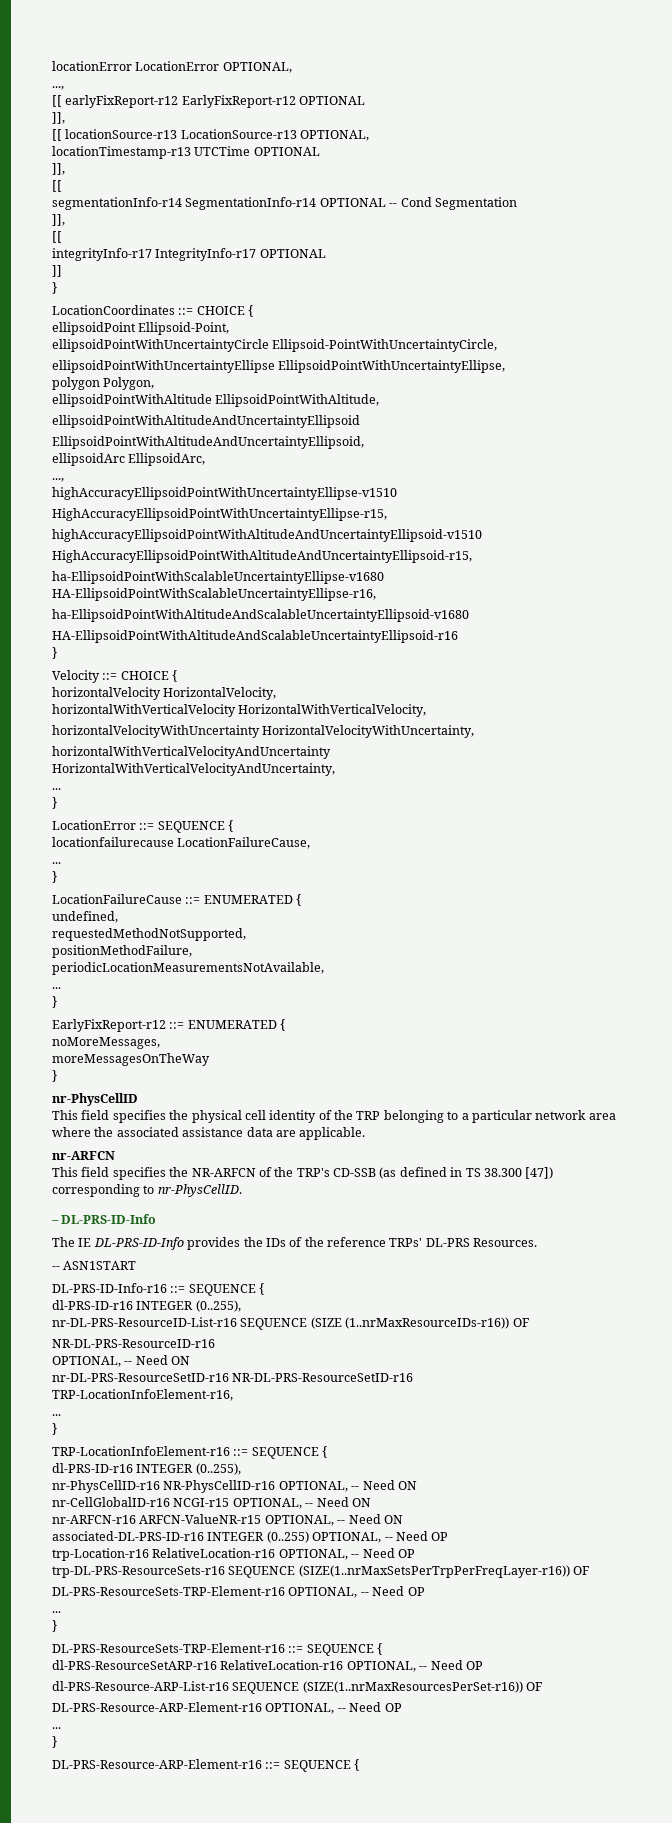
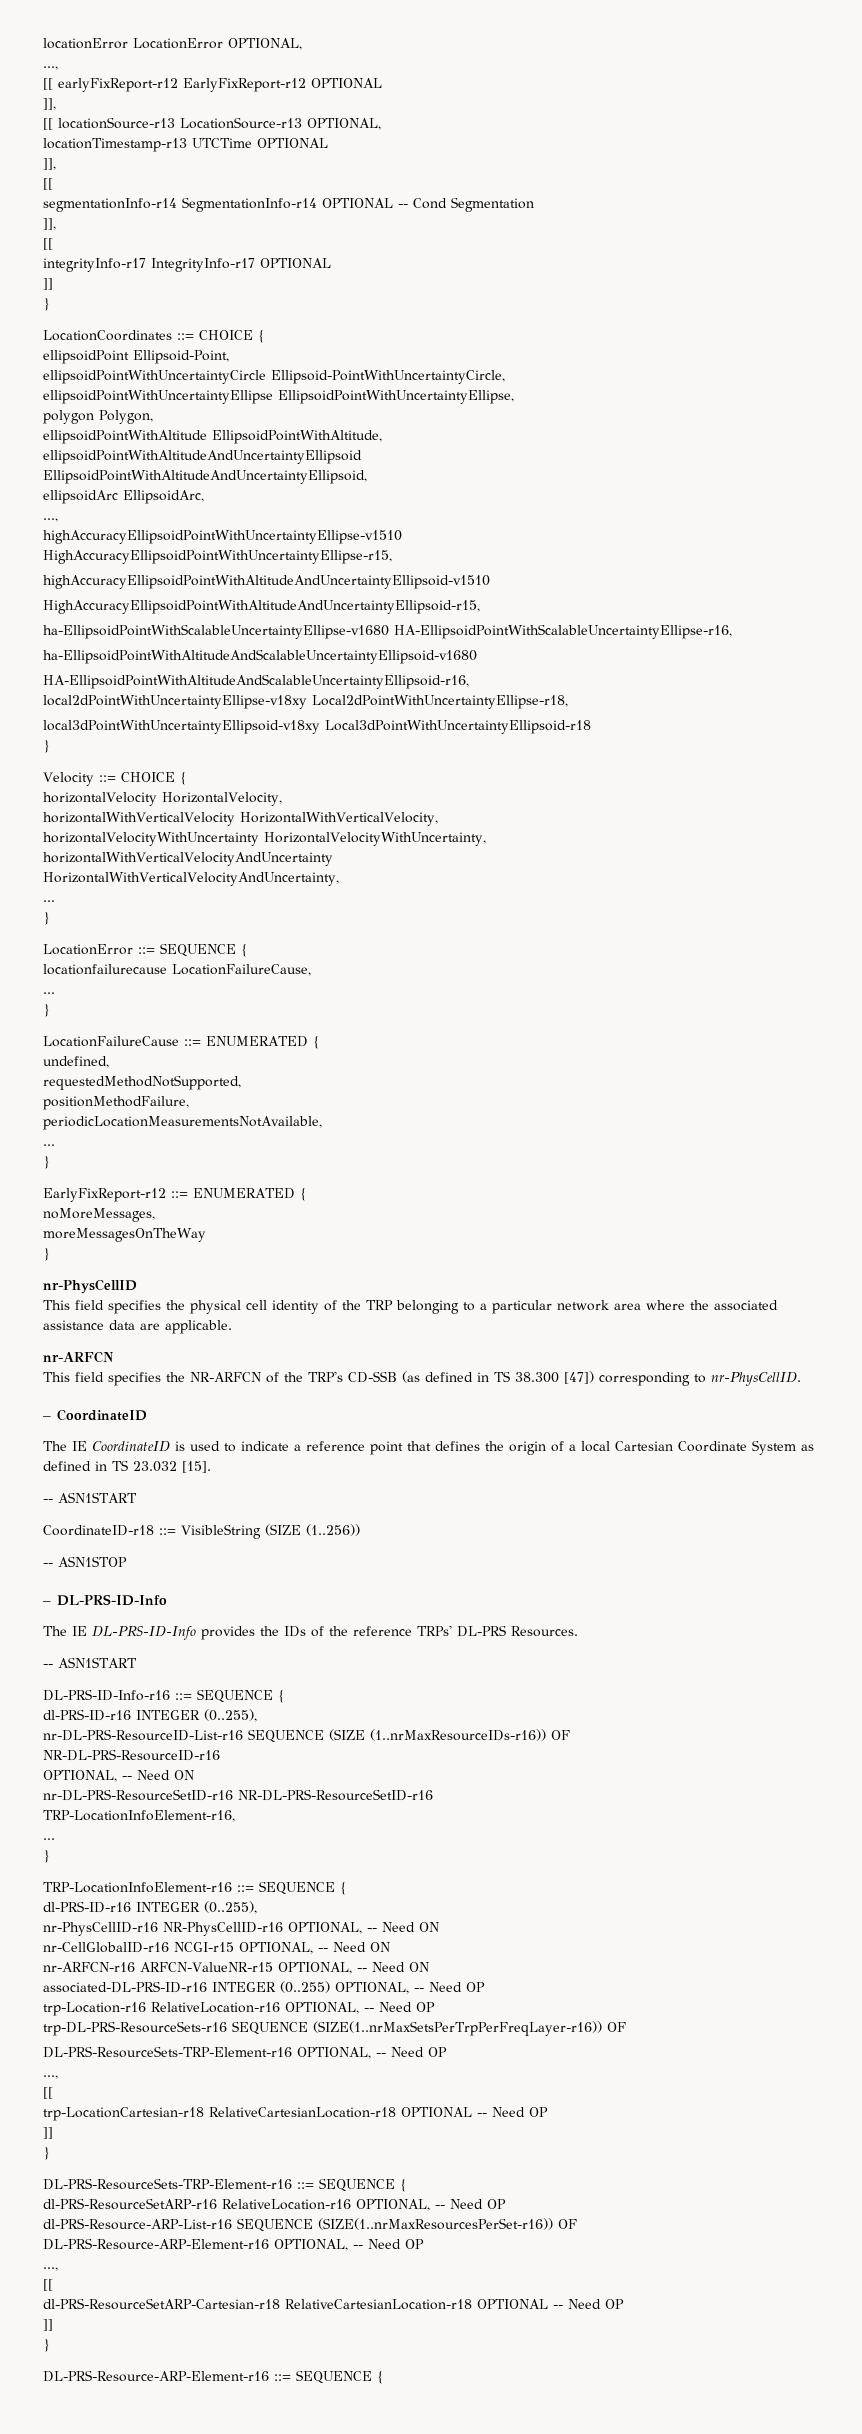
[52,630,458,643] HA-EllipsoidPointWithAltitudeAndScalableUncertaintyEllipsoid-r16 -> [43,674,469,689] [43,695,568,709] [43,720,591,734] HA-EllipsoidPointWithAltitudeAndScalableUncertaintyEllipsoid-r16, // local2dPointWithUncertaintyEllipse-v18xy Local2dPointWithUncertaintyEllipse-r18, // local3dPointWithUncertaintyEllipsoid-v18xy Local3dPointWithUncertaintyEllipsoid-r18
(242, 1190) none -> [43,1409,147,1421] [43,1440,814,1455] [43,1460,211,1473] [43,1492,137,1503] [43,1524,360,1539] [43,1556,127,1567] // – CoordinateID // The IE CoordinateID is used to indicate a reference point that defines the origin of a local Cartesian Coordinate System as defined in TS 23.032 [15]. // -- ASN1START // CoordinateID-r18 ::= VisibleString (SIZE (1..256)) // -- ASN1STOP
[52,1611,61,1613] ... -> [43,2075,58,2079] [43,2087,53,2099] [43,2107,548,2121] [43,2127,53,2139] ..., // [[ // trp-LocationCartesian-r18 RelativeCartesianLocation-r18 OPTIONAL -- Need OP // ]]
[52,1727,61,1729] ... -> [43,2267,58,2271] [43,2279,53,2291] [43,2298,624,2310] [43,2319,53,2331] ..., // [[ // dl-PRS-ResourceSetARP-Cartesian-r18 RelativeCartesianLocation-r18 OPTIONAL -- Need OP // ]]

